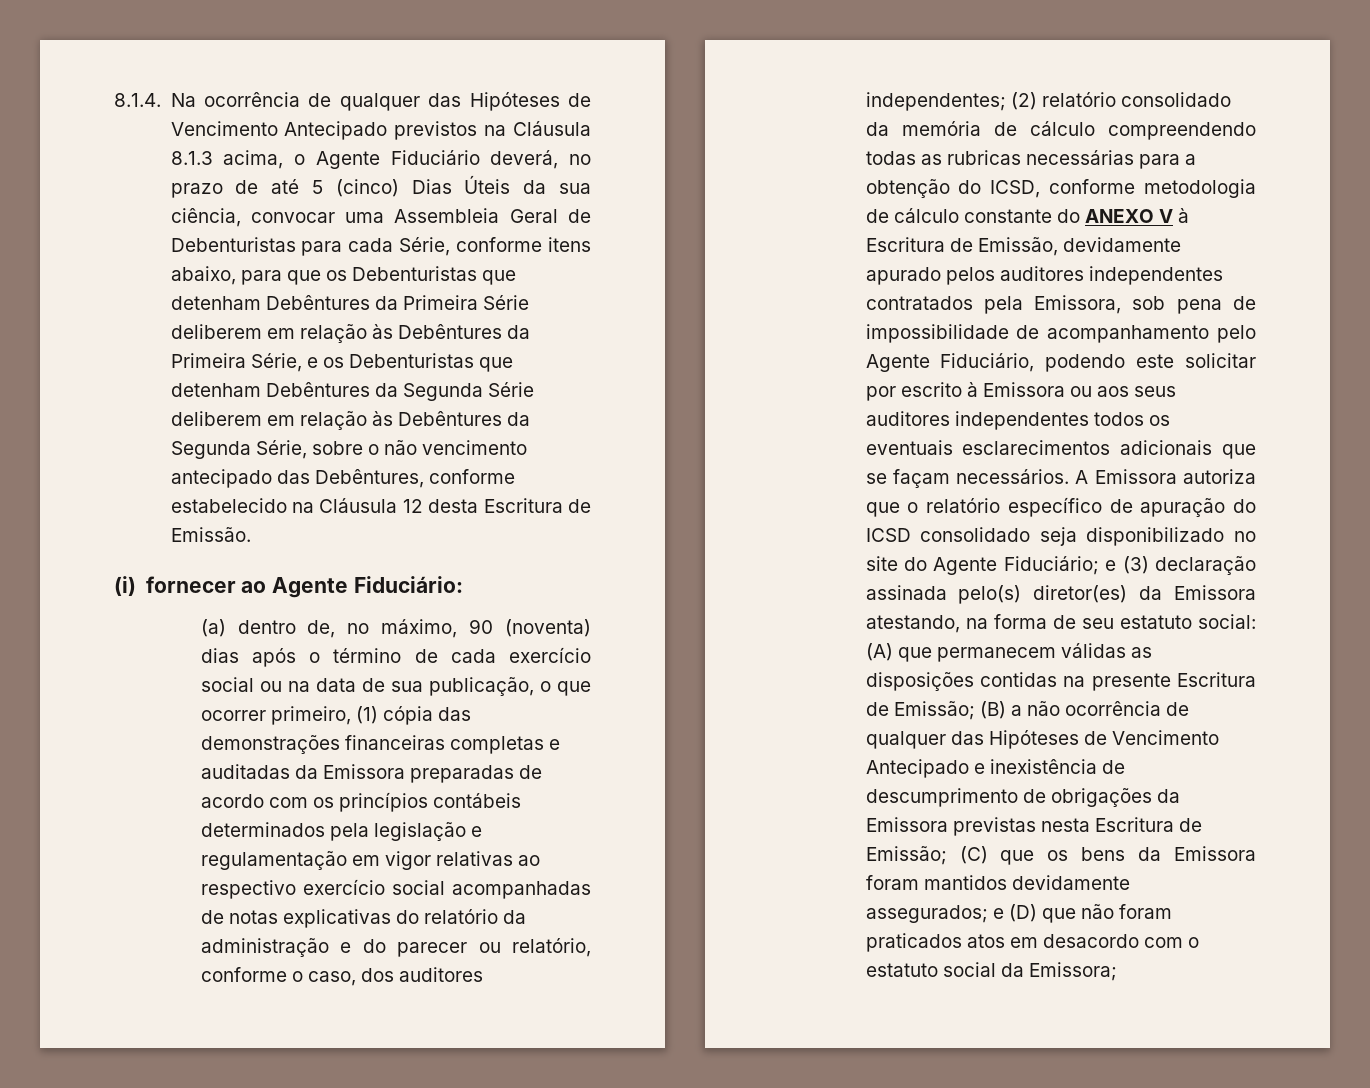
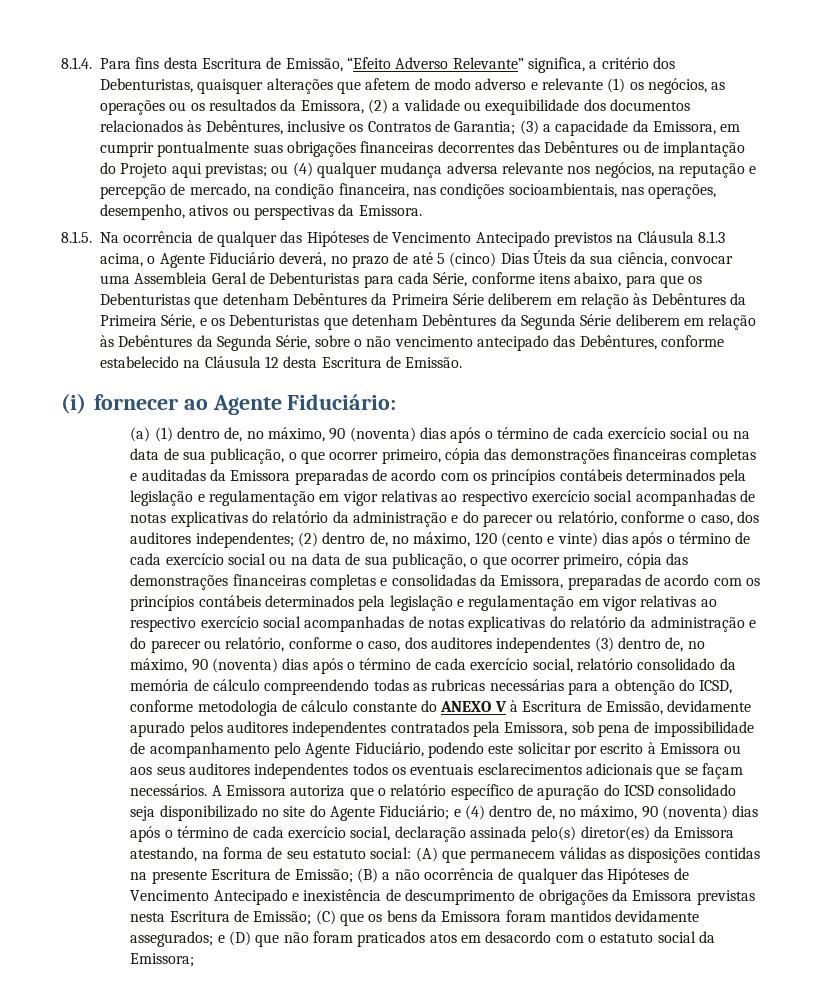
(161, 100) none -> [100,57,675,73] [100,78,726,94] [100,99,690,115] [100,120,741,136] [100,141,746,157] [100,162,757,178] [100,183,717,199] [100,204,422,220] [61,231,92,243] Para fins desta Escritura de Emissão, “Efeito Adverso Relevante” significa, a critério dos Debenturistas, quaisquer alterações que afetem de modo adverso e relevante (1) os negócios, as operações ou os resultados da Emissora, (2) a validade ou exequibilidade dos documentos relacionados às Debêntures, inclusive os Contratos de Garantia; (3) a capacidade da Emissora, em cumprir pontualmente suas obrigações financeiras decorrentes das Debêntures ou de implantação do Projeto aqui previstas; ou (4) qualquer mudança adversa relevante nos negócios, na reputação e percepção de mercado, na condição financeira, nas condições socioambientais, nas operações, desempenho, ativos ou perspectivas da Emissora. // 8.1.5.
(226, 628) none -> [154,427,173,442] (1)
[355,706,378,724] (1) -> (441, 456) none
(1037, 101) none -> [322,532,751,548] [130,553,688,569] [130,574,760,590] [130,595,717,611] [130,616,756,632] [130,637,705,653] [130,658,573,674] dentro de, no máximo, 120 (cento e vinte) dias após o término de cada exercício social ou na data de sua publicação, o que ocorrer primeiro, cópia das demonstrações financeiras completas e consolidadas da Emissora, preparadas de acordo com os princípios contábeis determinados pela legislação e regulamentação em vigor relativas ao respectivo exercício social acompanhadas de notas explicativas do relatório da administração e do parecer ou relatório, conforme o caso, dos auditores independentes (3) dentro de, no máximo, 90 (noventa) dias após o término de cada exercício social,
[1122,556,1149,574] (3) -> [464,805,759,820] [130,826,391,842] (4) dentro de, no máximo, 90 (noventa) dias após o término de cada exercício social,

